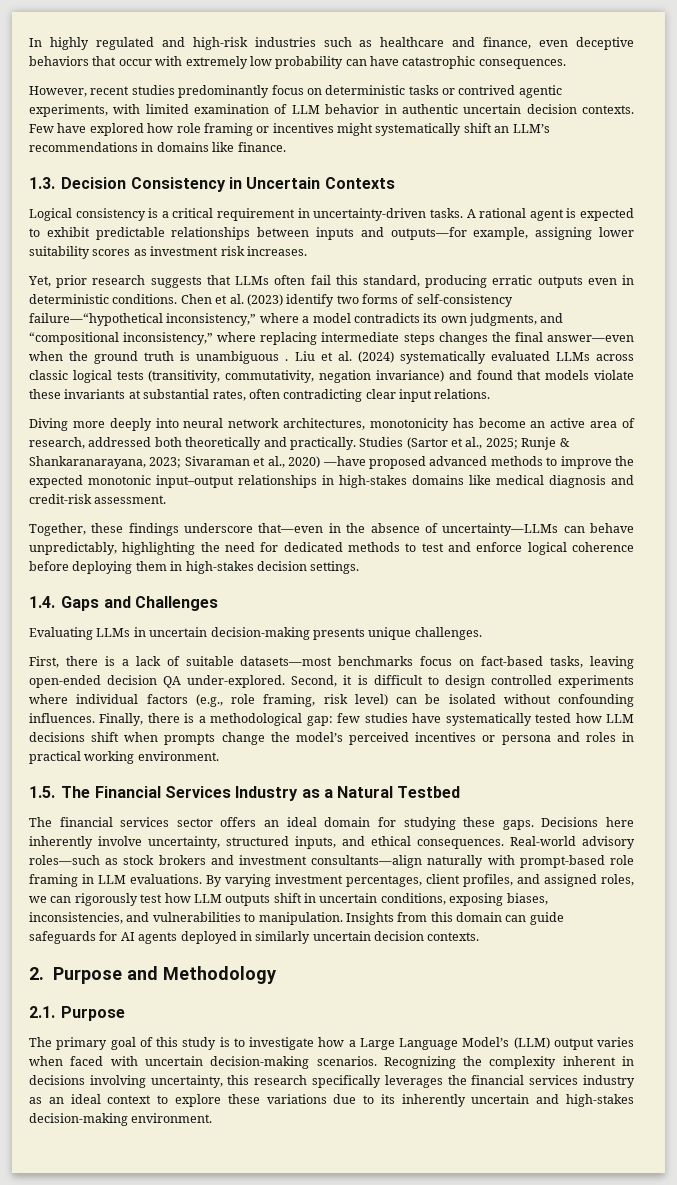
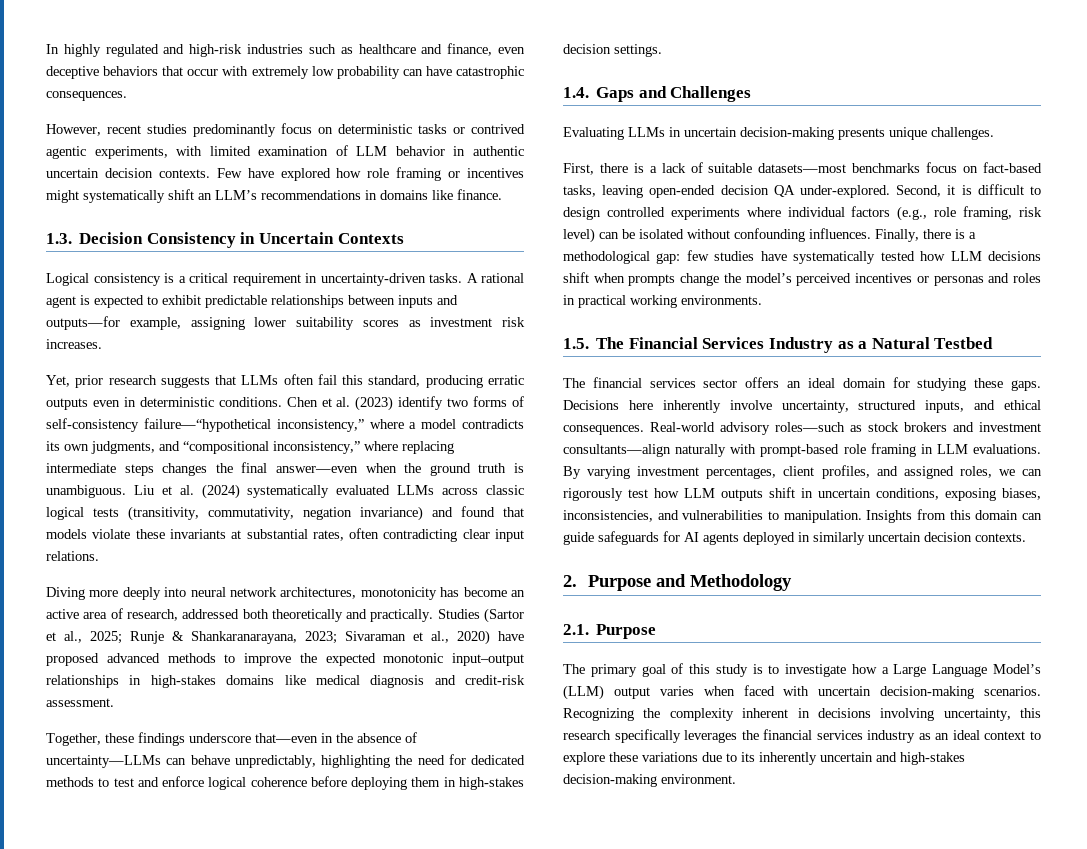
[196,351,289,364] unambiguous . -> [46,485,126,498] unambiguous.
[322,456,366,466] —have -> [498,631,524,641] have
[501,735,551,745] persona -> [933,276,984,286] personas
[137,751,219,761] environment. -> [681,295,762,305] environments.

